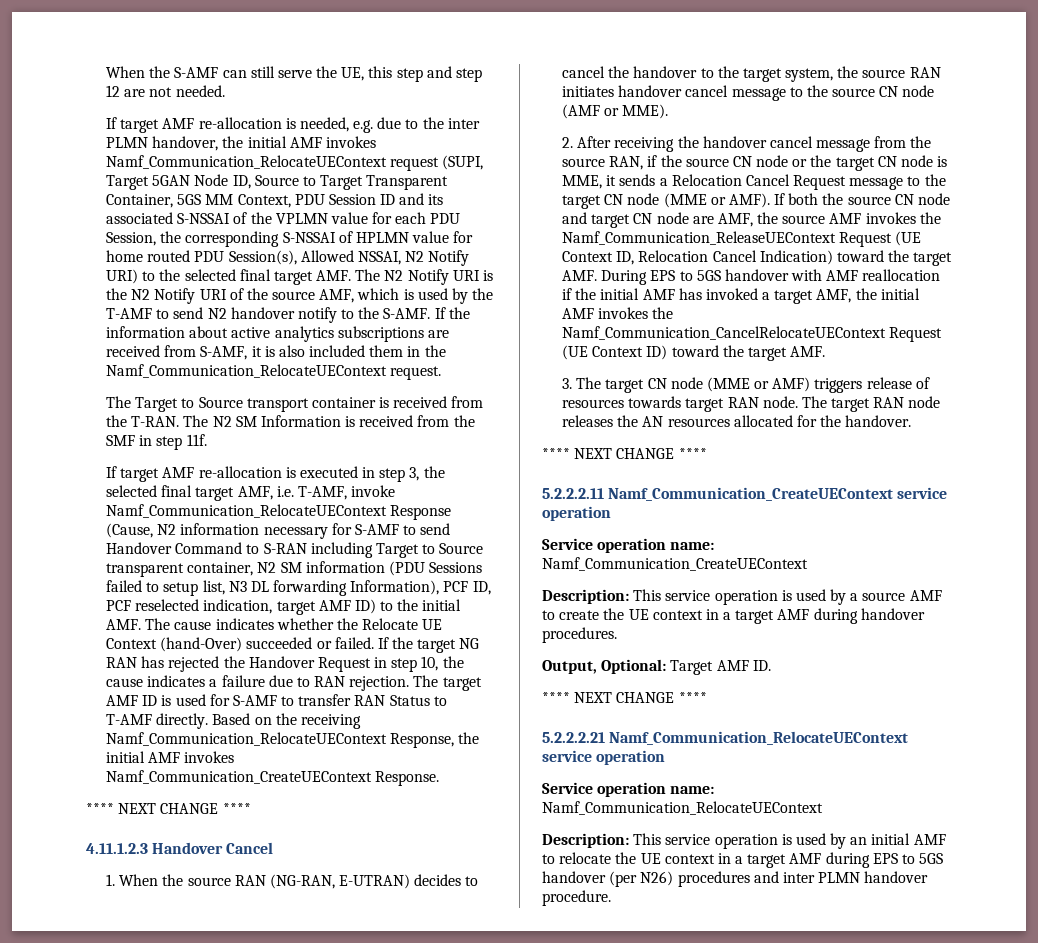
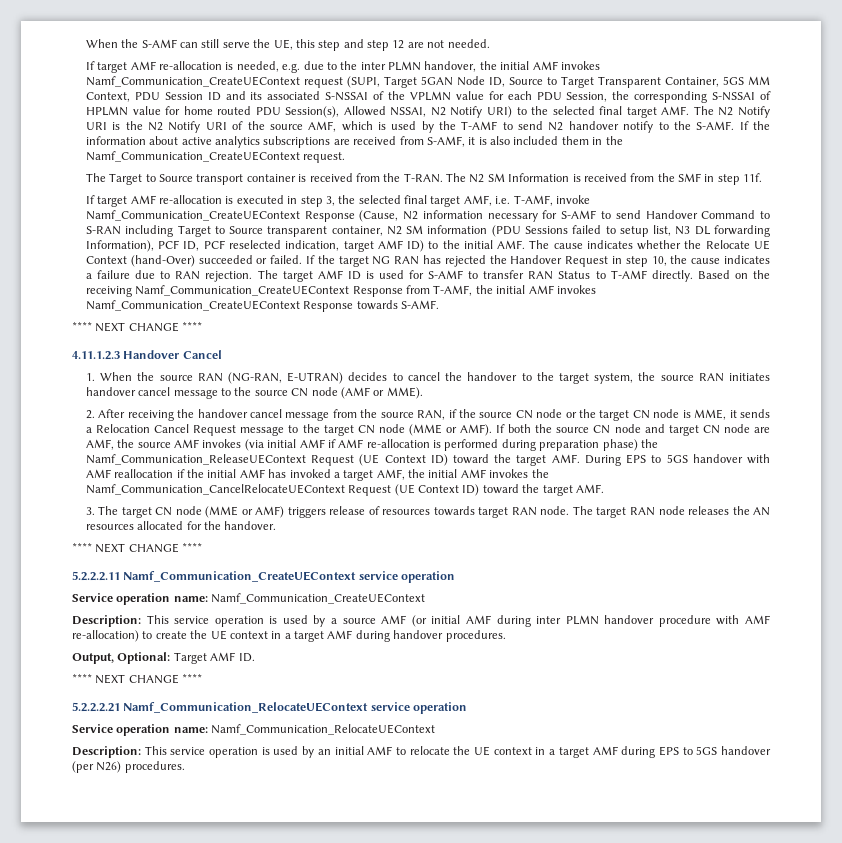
[105,155,387,169] Namf_Communication_RelocateUEContext -> [85,76,300,87] Namf_Communication_CreateUEContext
[105,364,387,378] Namf_Communication_RelocateUEContext -> [85,151,300,162] Namf_Communication_CreateUEContext
[105,504,387,518] Namf_Communication_RelocateUEContext -> [85,210,300,221] Namf_Communication_CreateUEContext
[105,732,480,748] [105,751,235,763] [105,770,440,786] Namf_Communication_RelocateUEContext Response, the initial AMF invokes Namf_Communication_CreateUEContext Response. -> [135,285,596,297] [85,300,440,312] Namf_Communication_CreateUEContext Response from T-AMF, the initial AMF invokes Namf_Communication_CreateUEContext Response towards S-AMF.
(916, 218) none -> [244,439,638,451] (via initial AMF if AMF re-allocation is performed during preparation phase)
[616,250,833,265] ID, Relocation Cancel Indication) -> [430,454,448,466] ID)
(942, 595) none -> [411,615,770,627] [72,630,139,642] (or initial AMF during inter PLMN handover procedure with AMF re-allocation)
[677,871,929,887] [542,890,611,906] procedures and inter PLMN handover procedure. -> [124,761,185,773] procedures.

